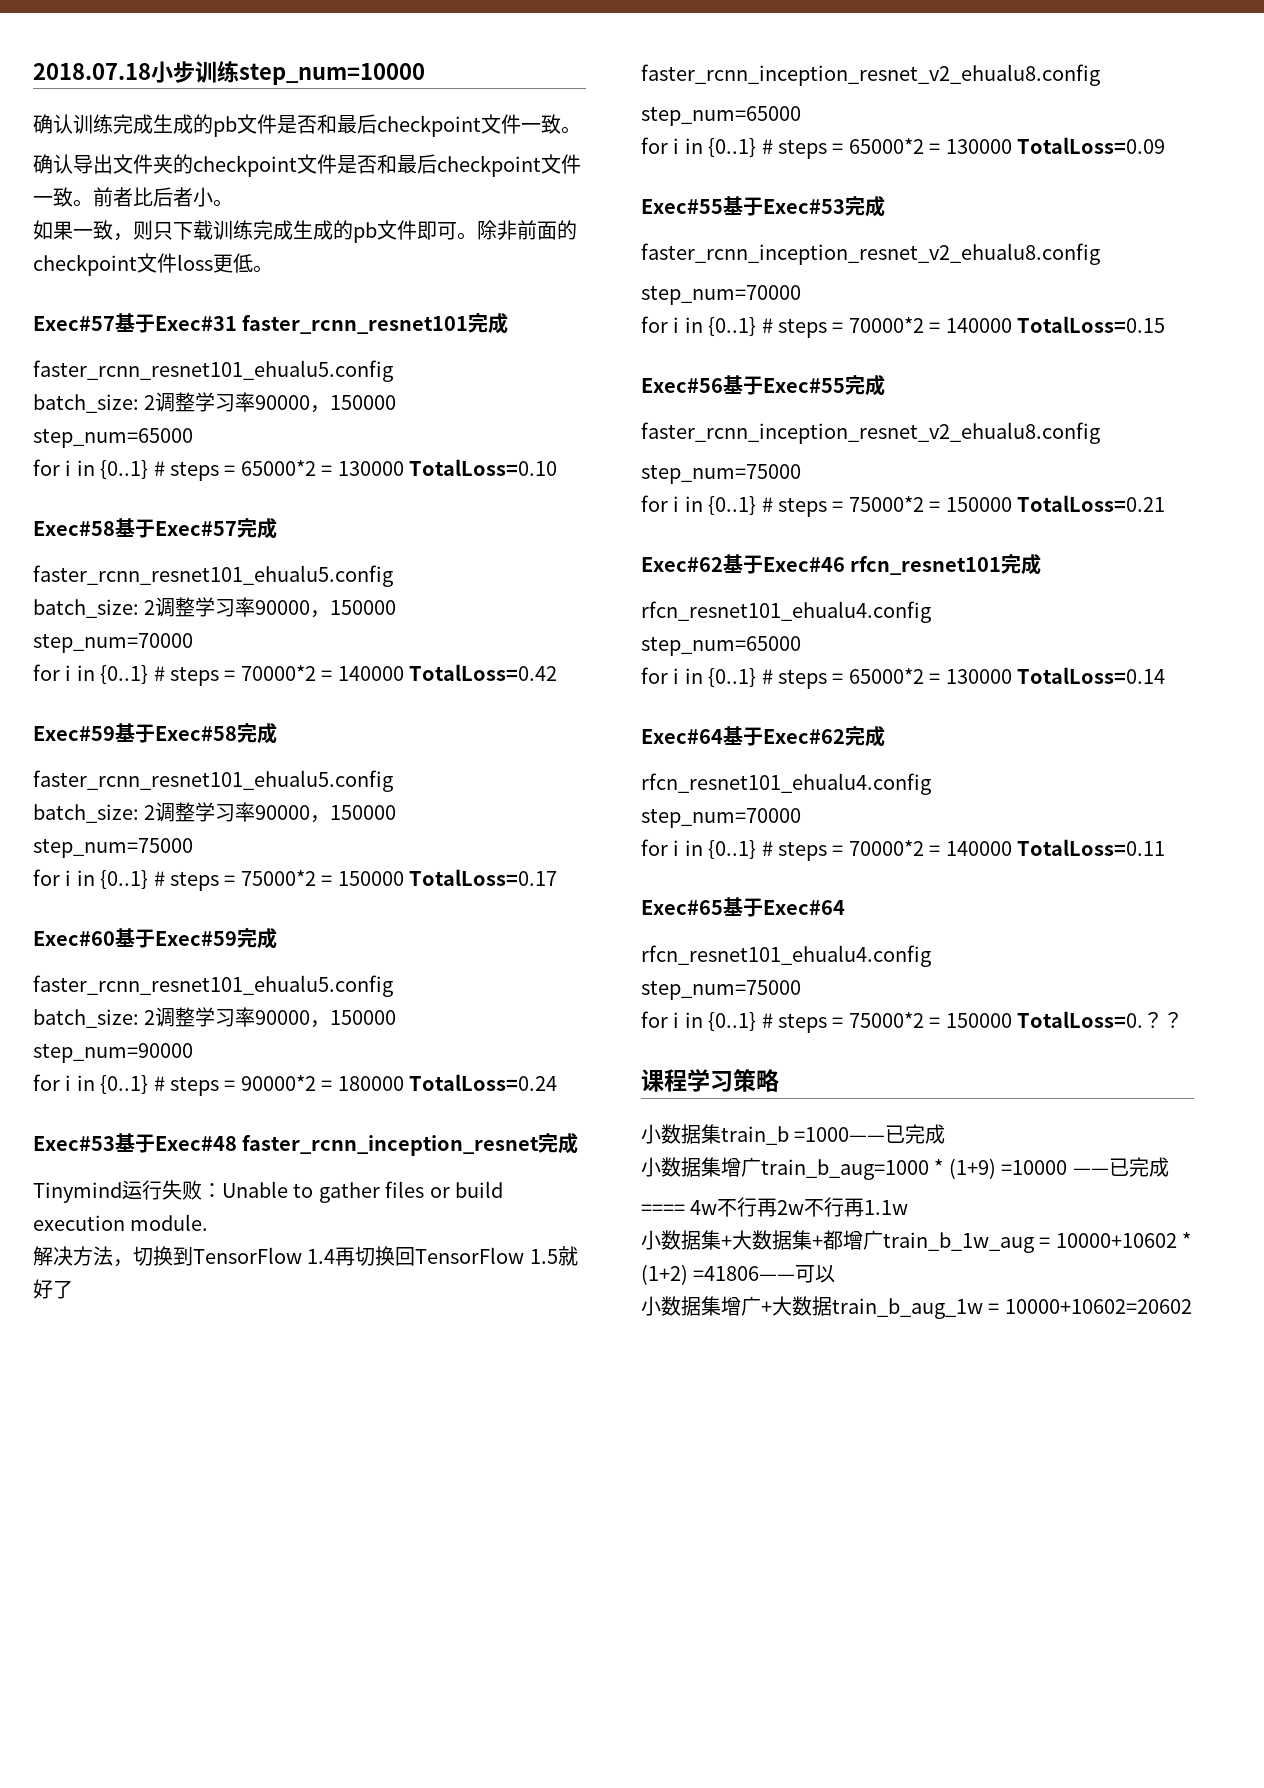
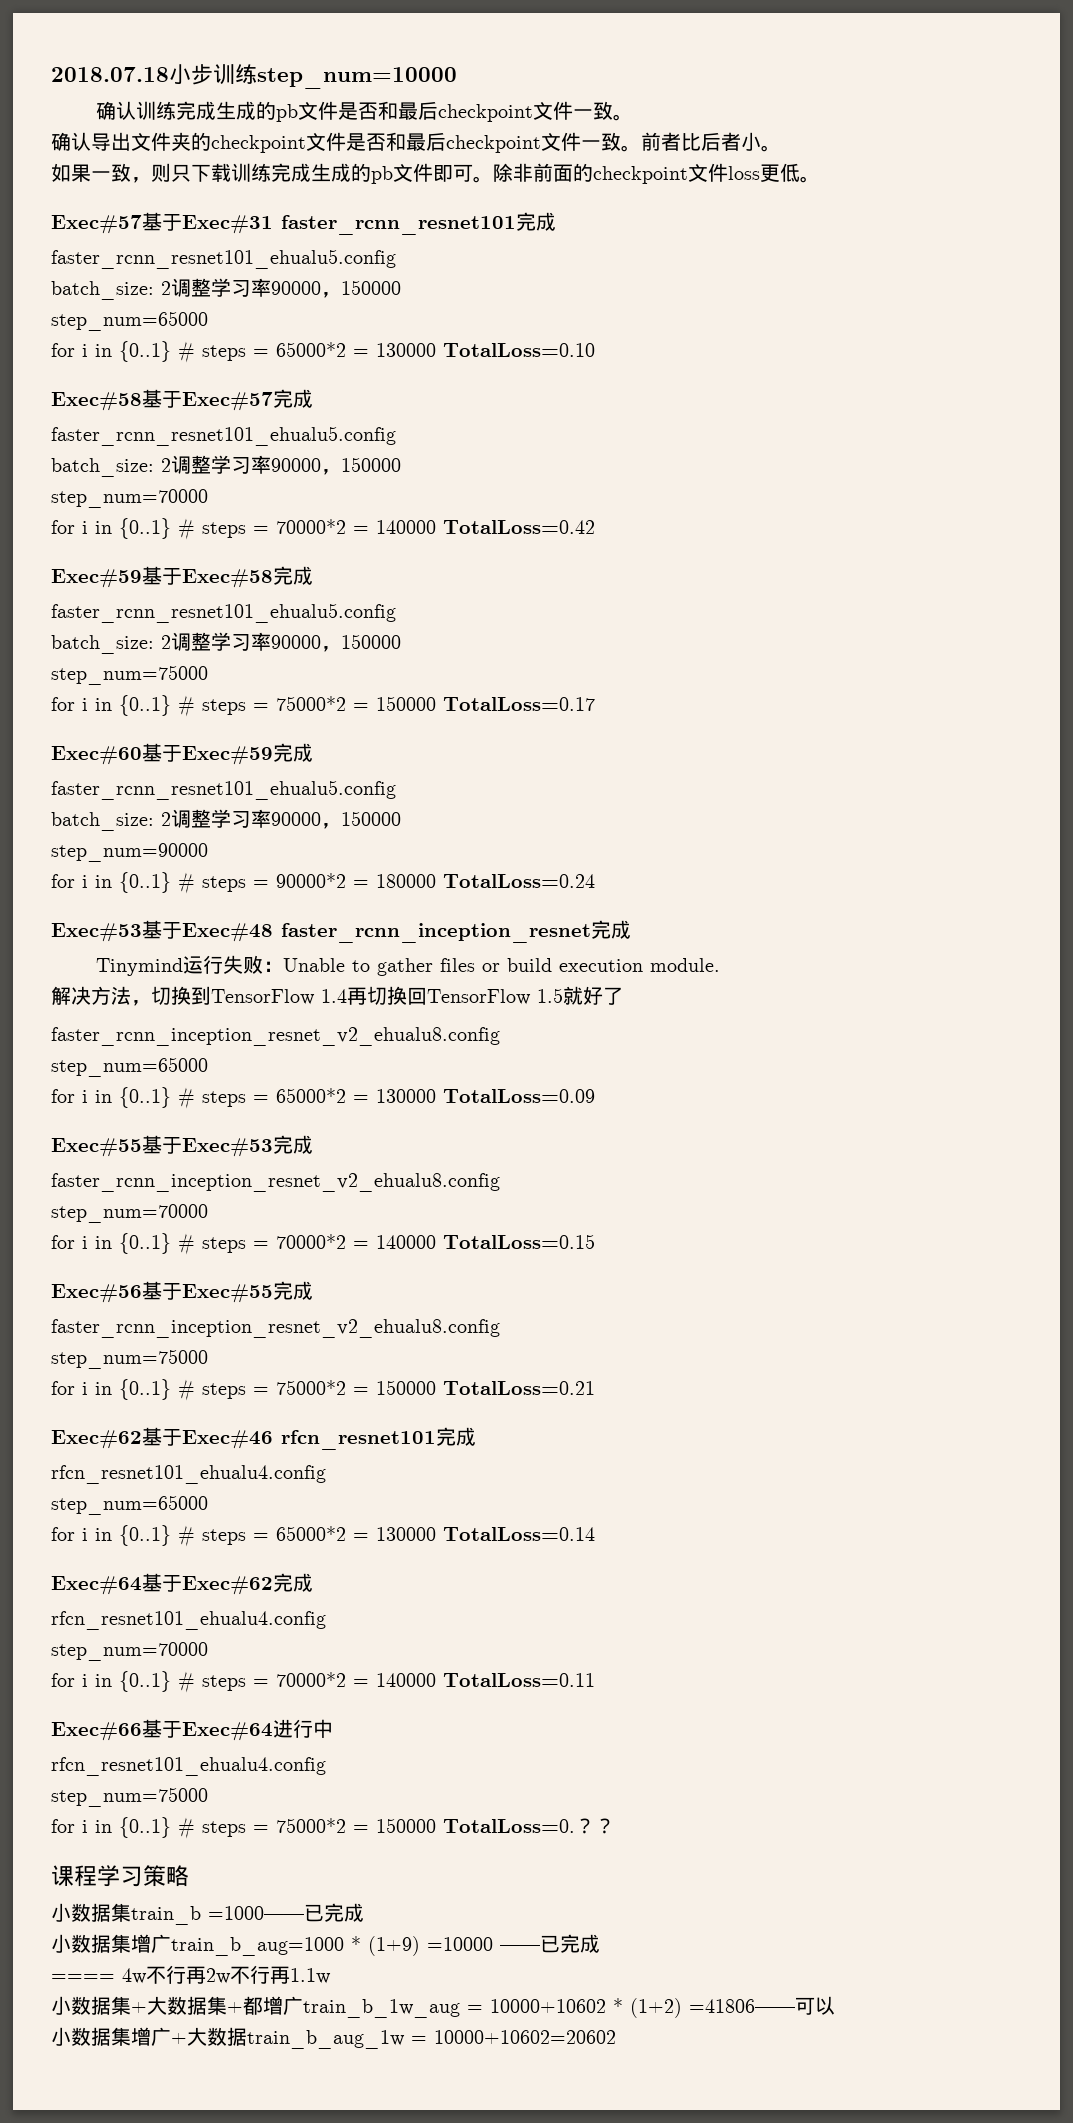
[641,900,723,915] Exec#65 -> [51,1722,142,1741] Exec#66
(845, 907) none -> [273,1719,333,1738] 进行中

